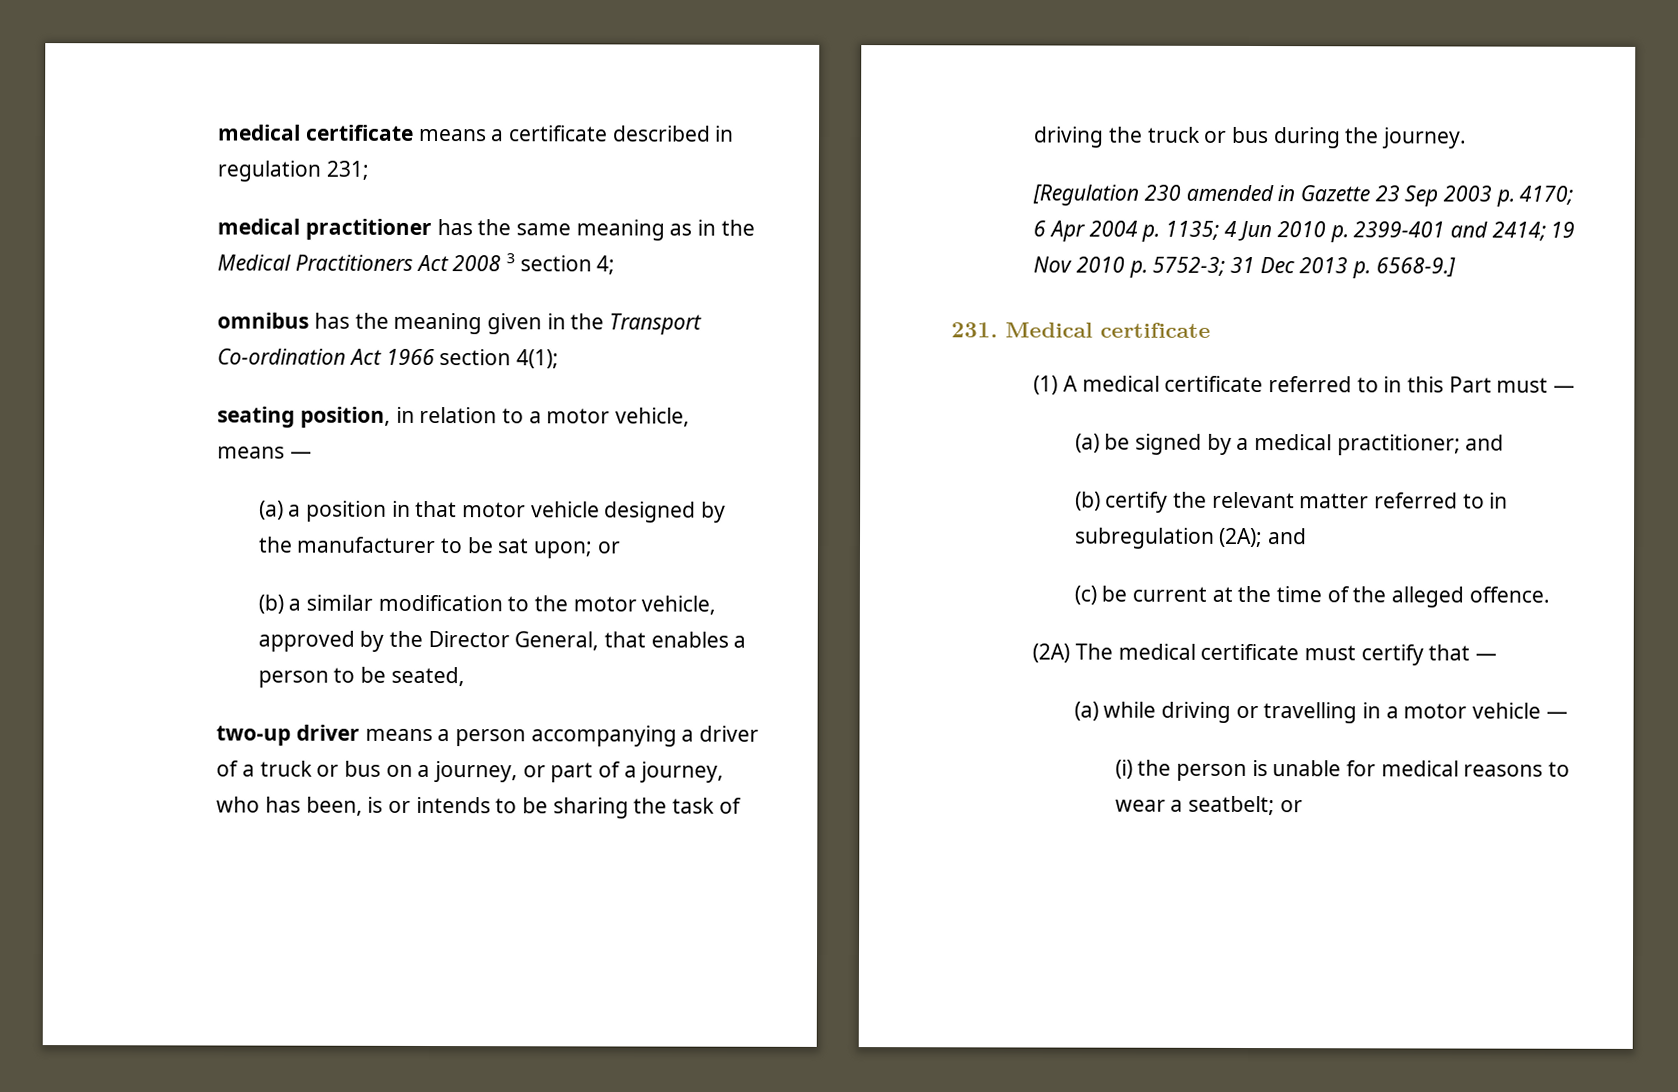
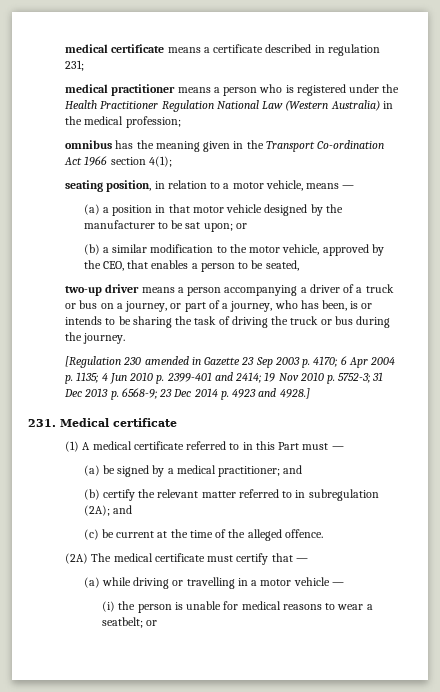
[436,219,755,241] [217,253,616,275] has the same meaning as in the Medical Practitioners Act 2008 3 section 4; -> [177,84,400,96] [65,100,393,112] [65,116,181,128] means a person who is registered under the Health Practitioner Regulation National Law (Western Australia) in the medical profession;
[427,630,600,651] Director General, -> [102,261,124,271] CEO,
[1375,257,1456,277] 6568-9.] -> [121,388,310,400] 6568-9; 23 Dec 2014 p. 4923 and 4928.]

